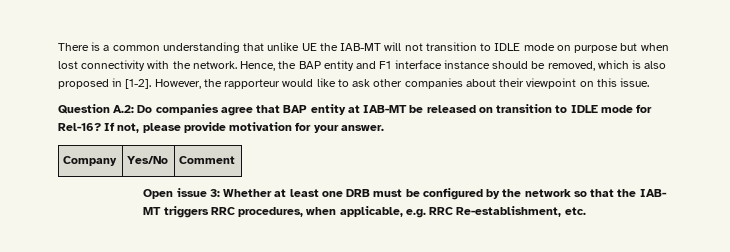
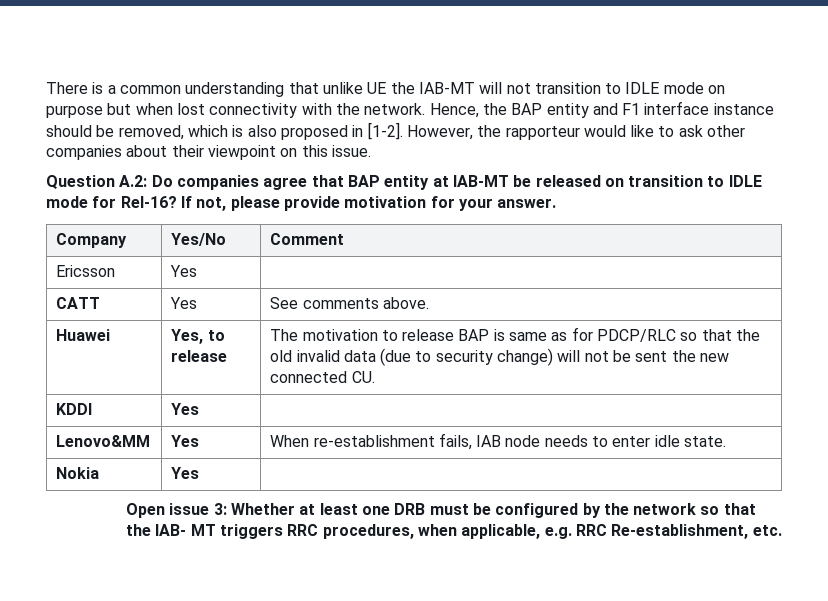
(236, 160) none -> [56,265,116,277] [170,265,198,277] [56,297,101,309] [170,297,198,309] [270,297,429,309] [56,329,111,341] [171,329,225,344] [171,350,228,362] [270,327,761,342] [270,348,730,366] [270,371,375,383] [56,403,93,415] [171,403,200,415] [56,435,151,447] [171,435,200,447] [270,433,727,450] [56,467,100,479] [171,467,200,479] // Ericsson | Yes | // CATT | Yes | See comments above. // Huawei | Yes, to release | The motivation to release BAP is same as for PDCP/RLC so that the old invalid data (due to security change) will not be sent the new connected CU. // KDDI | Yes | // Lenovo&MM | Yes | When re-establishment fails, IAB node needs to enter idle state. // Nokia | Yes |

